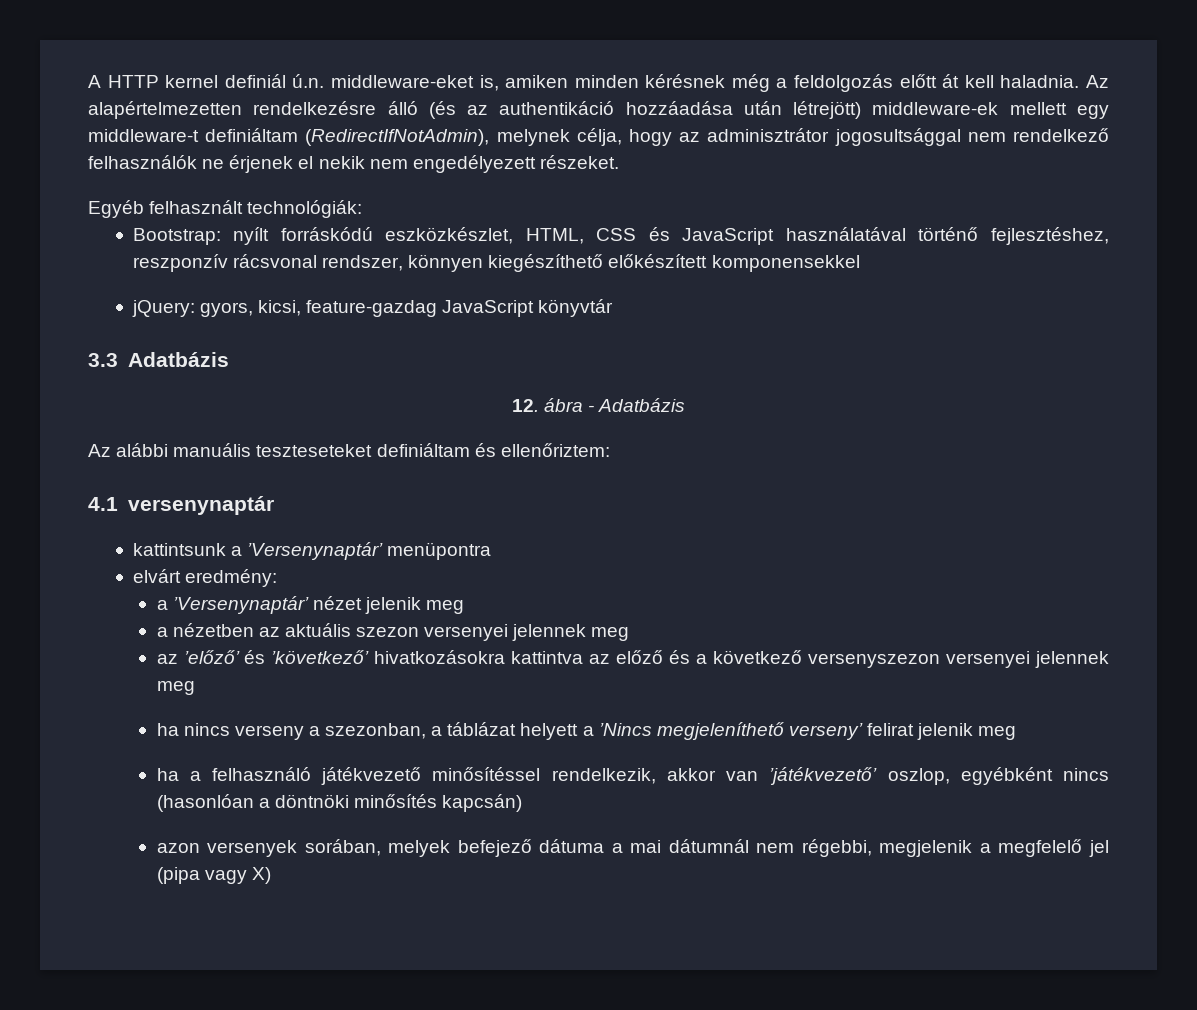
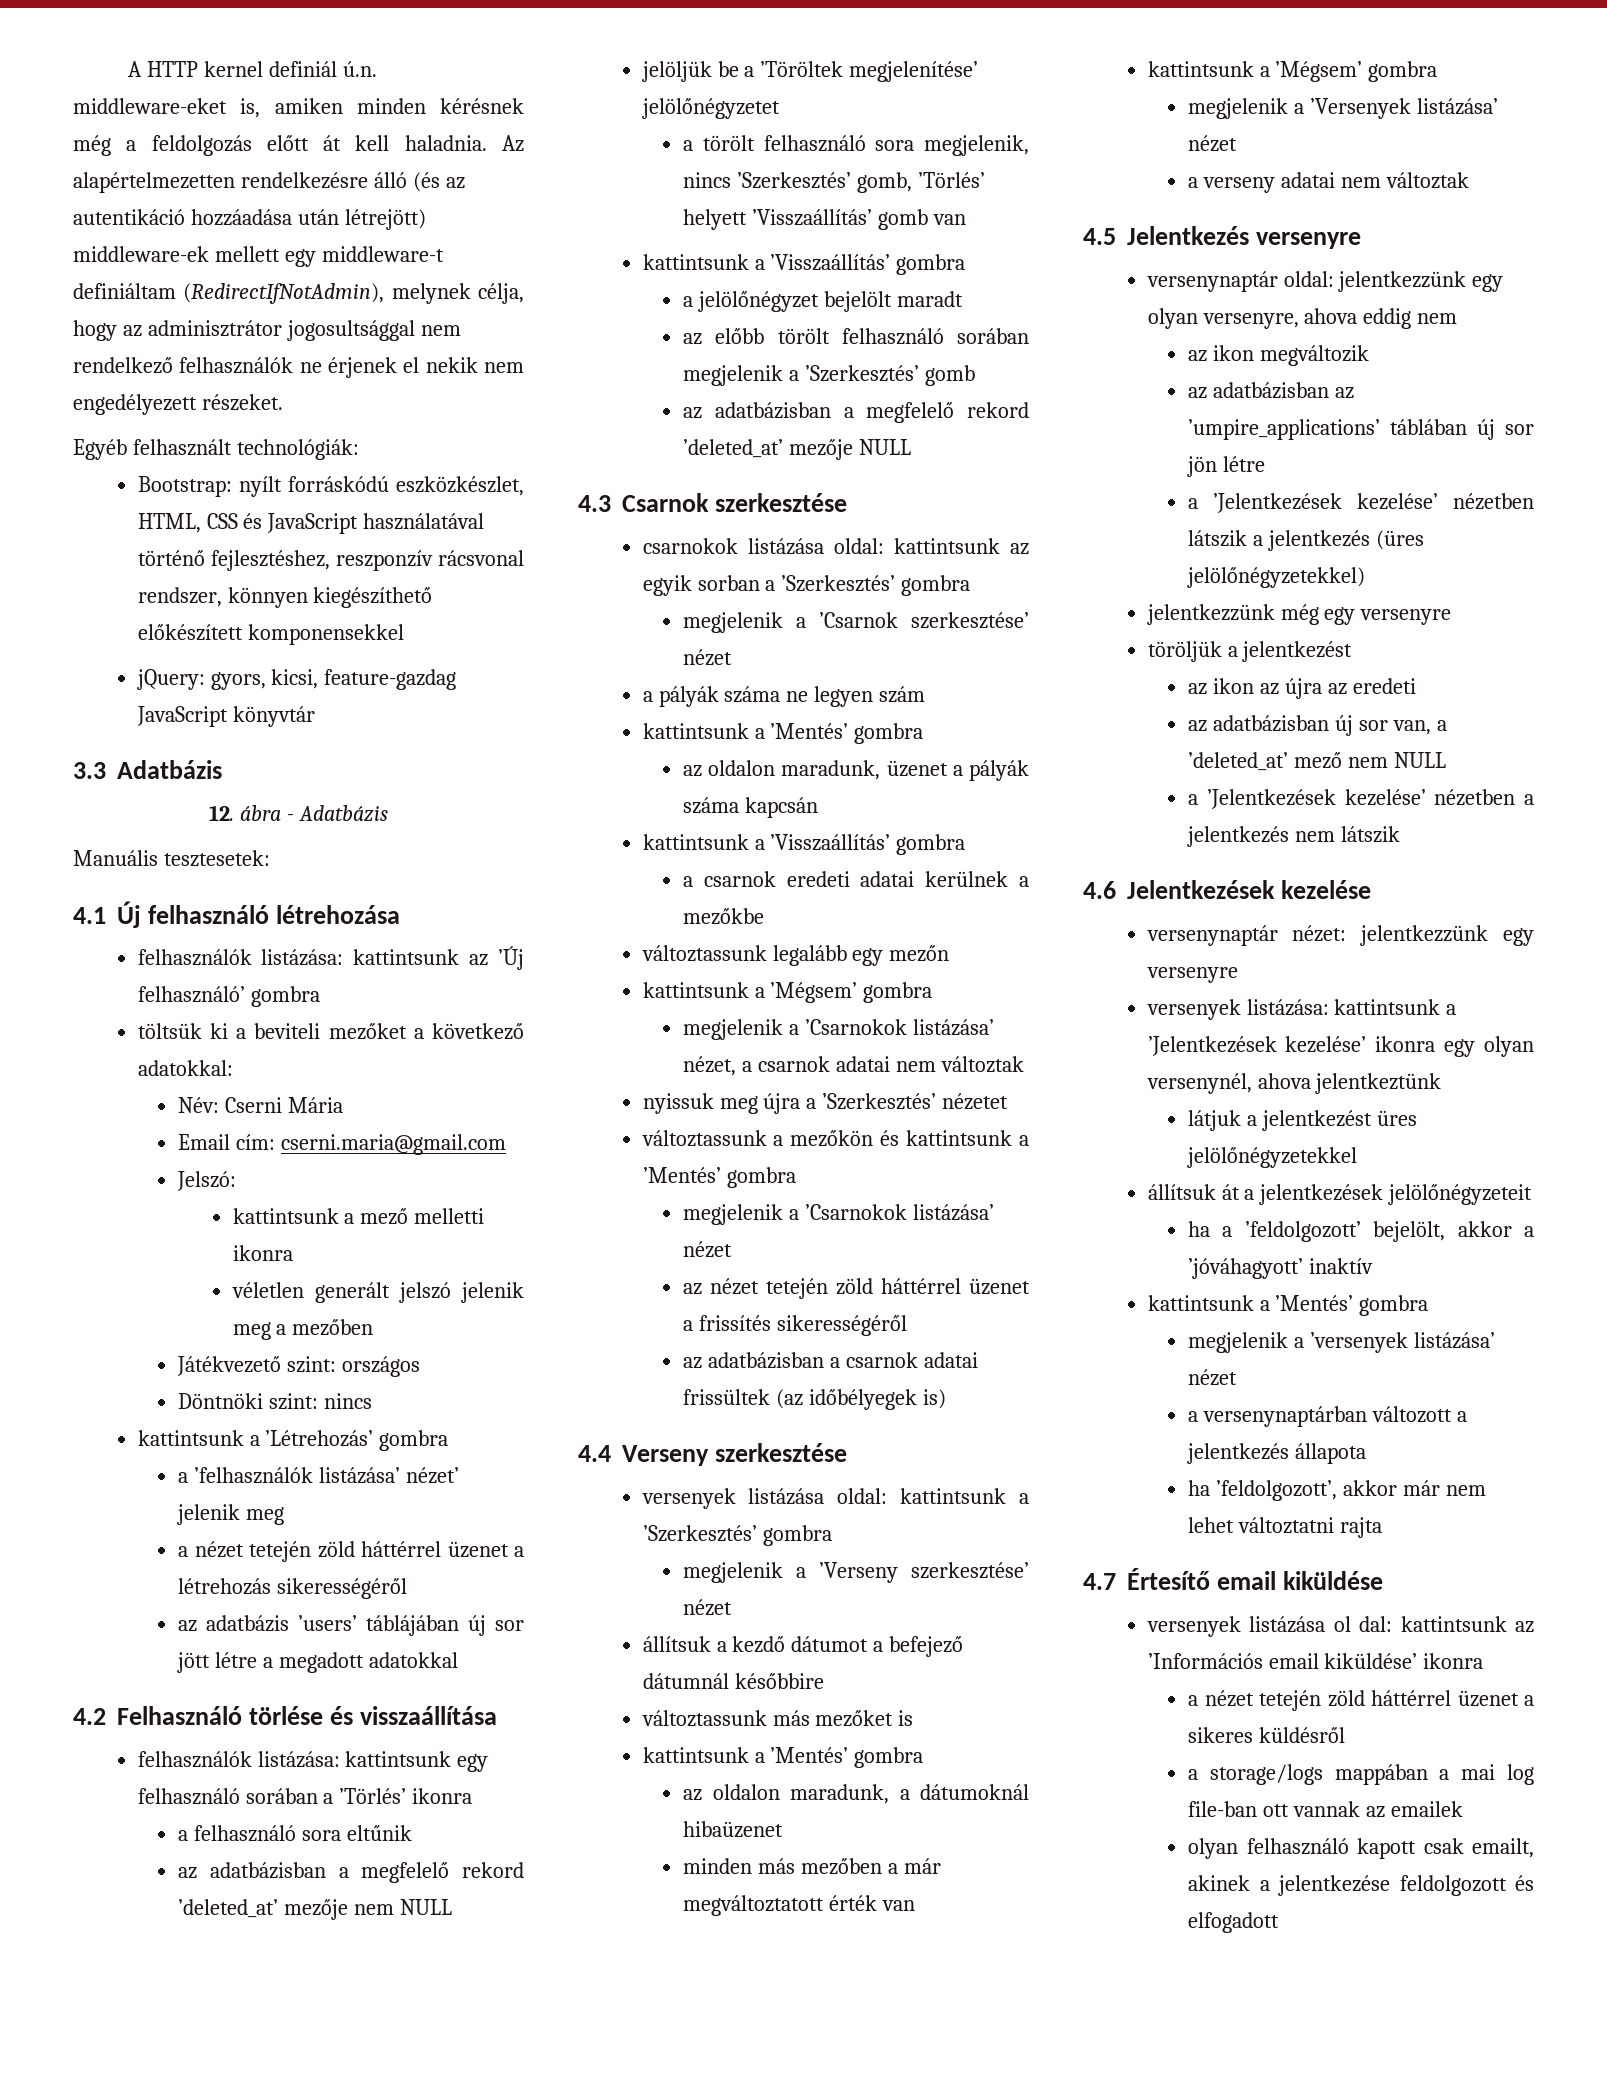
[499,101,615,115] authentikáció -> [73,209,185,225] autentikáció
[88,443,610,457] [88,496,274,515] [132,542,492,560] [132,569,277,587] [156,596,465,614] [156,623,630,641] [156,650,1109,668] [156,681,195,695] [156,722,1017,740] [156,767,1110,785] [156,794,523,812] [156,839,1109,857] [156,867,271,884] Az alábbi manuális teszteseteket definiáltam és ellenőriztem: // 4.1 versenynaptár // kattintsunk a ’Versenynaptár’ menüpontra // elvárt eredmény: // a ’Versenynaptár’ nézet jelenik meg // a nézetben az aktuális szezon versenyei jelennek meg // az ’előző’ és ’következő’ hivatkozásokra kattintva az előző és a következő versenyszezon versenyei jelennek meg // ha nincs verseny a szezonban, a táblázat helyett a ’Nincs megjeleníthető verseny’ felirat jelenik meg // ha a felhasználó játékvezető minősítéssel rendelkezik, akkor van ’játékvezető’ oszlop, egyébként nincs (hasonlóan a döntnöki minősítés kapcsán) // azon versenyek sorában, melyek befejező dátuma a mai dátumnál nem régebbi, megjelenik a megfelelő jel (pipa vagy X) -> [73,850,270,867] [73,901,400,928] [137,946,525,970] [137,986,320,1007] [137,1023,524,1040] [137,1060,233,1076] [178,1097,343,1113] [178,1134,506,1155] [177,1171,237,1191] [232,1208,485,1225] [232,1245,293,1261] [231,1282,524,1303] [232,1319,374,1340] [177,1356,420,1377] [178,1393,372,1410] [137,1430,449,1451] [178,1467,459,1484] [177,1504,284,1525] [178,1541,524,1562] [178,1578,407,1599] [178,1615,524,1636] [177,1652,458,1673] [73,1706,497,1725] [137,1751,489,1772] [137,1788,473,1805] [178,1825,412,1842] [178,1862,524,1883] [178,1899,452,1920] [641,61,979,82] [641,98,780,119] [683,135,1029,156] [683,172,985,193] [683,209,966,230] [642,254,966,275] [683,291,963,312] [683,328,1029,345] [683,365,975,386] [683,402,1029,423] [683,439,911,460] [578,493,847,512] [642,538,1029,555] [642,575,971,596] [683,612,1029,633] [683,649,733,666] [642,686,926,707] [642,723,924,744] [683,760,1029,781] [683,797,818,818] [642,834,966,855] [683,871,1029,887] [683,908,765,925] [641,945,950,966] [642,982,933,1003] [683,1019,994,1040] [683,1056,1024,1076] [642,1093,1009,1114] [641,1130,1029,1147] [642,1167,796,1188] [683,1204,994,1225] [683,1241,733,1258] [683,1278,1030,1299] [683,1315,907,1336] [683,1352,978,1369] [683,1389,946,1410] [578,1443,847,1466] [641,1488,1029,1509] [642,1525,832,1546] [683,1562,1029,1583] [683,1599,733,1616] [642,1636,964,1657] [642,1673,824,1689] [641,1710,914,1727] [642,1747,924,1768] [683,1784,1029,1804] [683,1821,784,1838] [683,1858,941,1875] [683,1895,915,1916] [1147,61,1438,82] [1188,98,1498,119] [1188,135,1238,152] [1188,172,1469,193] [1083,226,1361,249] [1146,271,1504,292] [1147,308,1458,329] [1188,345,1369,366] [1188,382,1354,399] [1188,419,1534,440] [1187,456,1265,477] [1188,493,1534,513] [1188,530,1424,551] [1187,567,1366,588] [1146,604,1452,625] [1147,641,1353,662] [1188,678,1416,699] [1188,715,1447,736] [1188,752,1446,771] [1188,789,1534,809] [1187,826,1400,847] [1083,880,1371,899] [1146,925,1534,946] [1146,967,1238,983] [1146,999,1457,1020] [1147,1036,1534,1057] [1146,1073,1442,1094] [1188,1110,1417,1131] [1187,1147,1358,1168] [1147,1184,1533,1205] [1188,1221,1534,1242] [1188,1258,1373,1279] [1147,1295,1429,1316] [1188,1332,1495,1353] [1188,1369,1238,1386] [1188,1406,1467,1427] [1187,1443,1366,1464] [1188,1480,1486,1501] [1188,1517,1382,1538] [1083,1568,1383,1590] [1146,1616,1534,1637] [1147,1653,1484,1669] [1188,1690,1534,1711] [1188,1727,1345,1743] [1188,1764,1534,1785] [1188,1801,1463,1818] [1188,1838,1534,1859] [1188,1875,1534,1896] [1188,1912,1280,1933] Manuális tesztesetek: // 4.1 Új felhasználó létrehozása // felhasználók listázása: kattintsunk az ’Új felhasználó’ gombra // töltsük ki a beviteli mezőket a következő adatokkal: // Név: Cserni Mária // Email cím: cserni.maria@gmail.com // Jelszó: // kattintsunk a mező melletti ikonra // véletlen generált jelszó jelenik meg a mezőben // Játékvezető szint: országos // Döntnöki szint: nincs // kattintsunk a ’Létrehozás’ gombra // a ’felhasználók listázása’ nézet’ jelenik meg // a nézet tetején zöld háttérrel üzenet a létrehozás sikerességéről // az adatbázis ’users’ táblájában új sor jött létre a megadott adatokkal // 4.2 Felhasználó törlése és visszaállítása // felhasználók listázása: kattintsunk egy felhasználó sorában a ’Törlés’ ikonra // a felhasználó sora eltűnik // az adatbázisban a megfelelő rekord ’deleted_at’ mezője nem NULL // jelöljük be a ’Töröltek megjelenítése’ jelölőnégyzetet // a törölt felhasználó sora megjelenik, nincs ’Szerkesztés’ gomb, ’Törlés’ helyett ’Visszaállítás’ gomb van // kattintsunk a ’Visszaállítás’ gombra // a jelölőnégyzet bejelölt maradt // az előbb törölt felhasználó sorában megjelenik a ’Szerkesztés’ gomb // az adatbázisban a megfelelő rekord ’deleted_at’ mezője NULL // 4.3 Csarnok szerkesztése // csarnokok listázása oldal: kattintsunk az egyik sorban a ’Szerkesztés’ gombra // megjelenik a ’Csarnok szerkesztése’ nézet // a pályák száma ne legyen szám // kattintsunk a ’Mentés’ gombra // az oldalon maradunk, üzenet a pályák száma kapcsán // kattintsunk a ’Visszaállítás’ gombra // a csarnok eredeti adatai kerülnek a mezőkbe // változtassunk legalább egy mezőn // kattintsunk a ’Mégsem’ gombra // megjelenik a ’Csarnokok listázása’ nézet, a csarnok adatai nem változtak // nyissuk meg újra a ’Szerkesztés’ nézetet // változtassunk a mezőkön és kattintsunk a ’Mentés’ gombra // megjelenik a ’Csarnokok listázása’ nézet // az nézet tetején zöld háttérrel üzenet a frissítés sikerességéről // az adatbázisban a csarnok adatai frissültek (az időbélyegek is) // 4.4 Verseny szerkesztése // versenyek listázása oldal: kattintsunk a ’Szerkesztés’ gombra // megjelenik a ’Verseny szerkesztése’ nézet // állítsuk a kezdő dátumot a befejező dátumnál későbbire // változtassunk más mezőket is // kattintsunk a ’Mentés’ gombra // az oldalon maradunk, a dátumoknál hibaüzenet // minden más mezőben a már megváltoztatott érték van // kattintsunk a ’Mégsem’ gombra // megjelenik a ’Versenyek listázása’ nézet // a verseny adatai nem változtak // 4.5 Jelentkezés versenyre // versenynaptár oldal: jelentkezzünk egy olyan versenyre, ahova eddig nem // az ikon megváltozik // az adatbázisban az ’umpire_applications’ táblában új sor jön létre // a ’Jelentkezések kezelése’ nézetben látszik a jelentkezés (üres jelölőnégyzetekkel) // jelentkezzünk még egy versenyre // töröljük a jelentkezést // az ikon az újra az eredeti // az adatbázisban új sor van, a ’deleted_at’ mező nem NULL // a ’Jelentkezések kezelése’ nézetben a jelentkezés nem látszik // 4.6 Jelentkezések kezelése // versenynaptár nézet: jelentkezzünk egy versenyre // versenyek listázása: kattintsunk a ’Jelentkezések kezelése’ ikonra egy olyan versenynél, ahova jelentkeztünk // látjuk a jelentkezést üres jelölőnégyzetekkel // állítsuk át a jelentkezések jelölőnégyzeteit // ha a ’feldolgozott’ bejelölt, akkor a ’jóváhagyott’ inaktív // kattintsunk a ’Mentés’ gombra // megjelenik a ’versenyek listázása’ nézet // a versenynaptárban változott a jelentkezés állapota // ha ’feldolgozott’, akkor már nem lehet változtatni rajta // 4.7 Értesítő email kiküldése // versenyek listázása ol dal: kattintsunk az ’Információs email kiküldése’ ikonra // a nézet tetején zöld háttérrel üzenet a sikeres küldésről // a storage/logs mappában a mai log file-ban ott vannak az emailek // olyan felhasználó kapott csak emailt, akinek a jelentkezése feldolgozott és elfogadott

